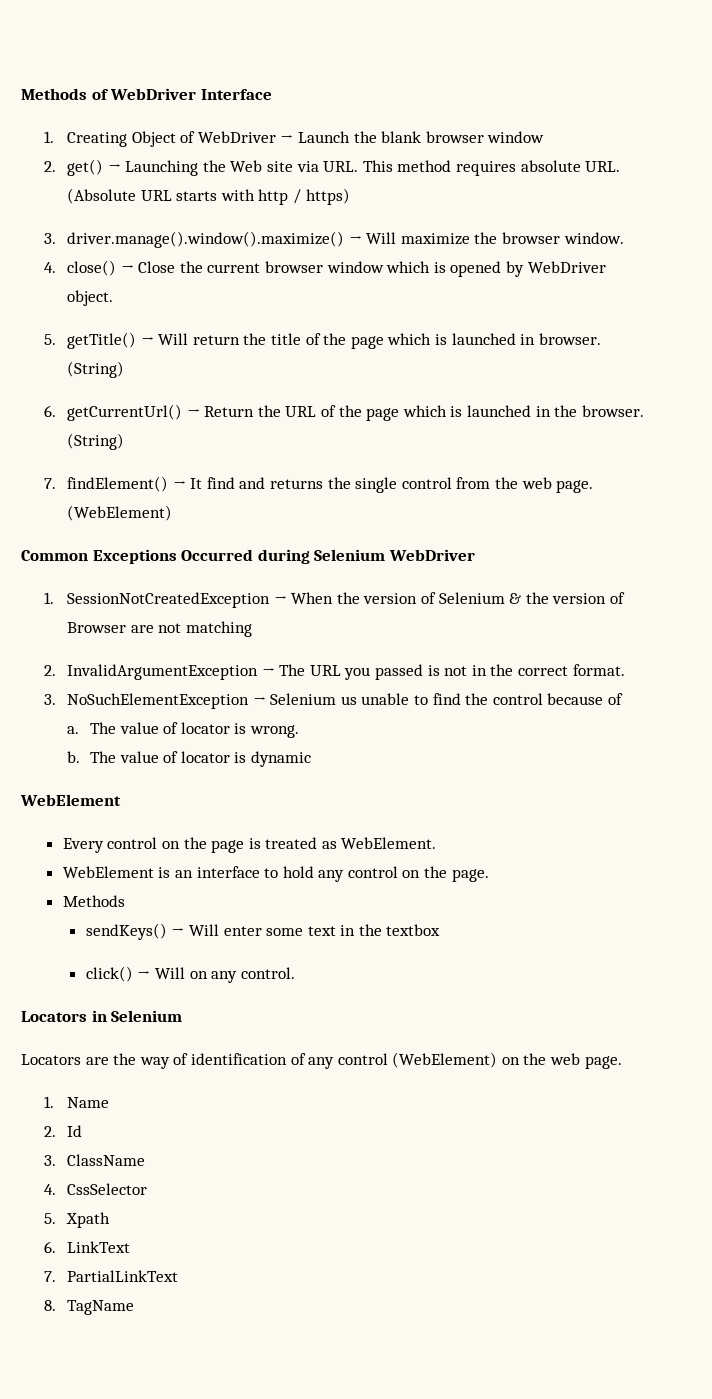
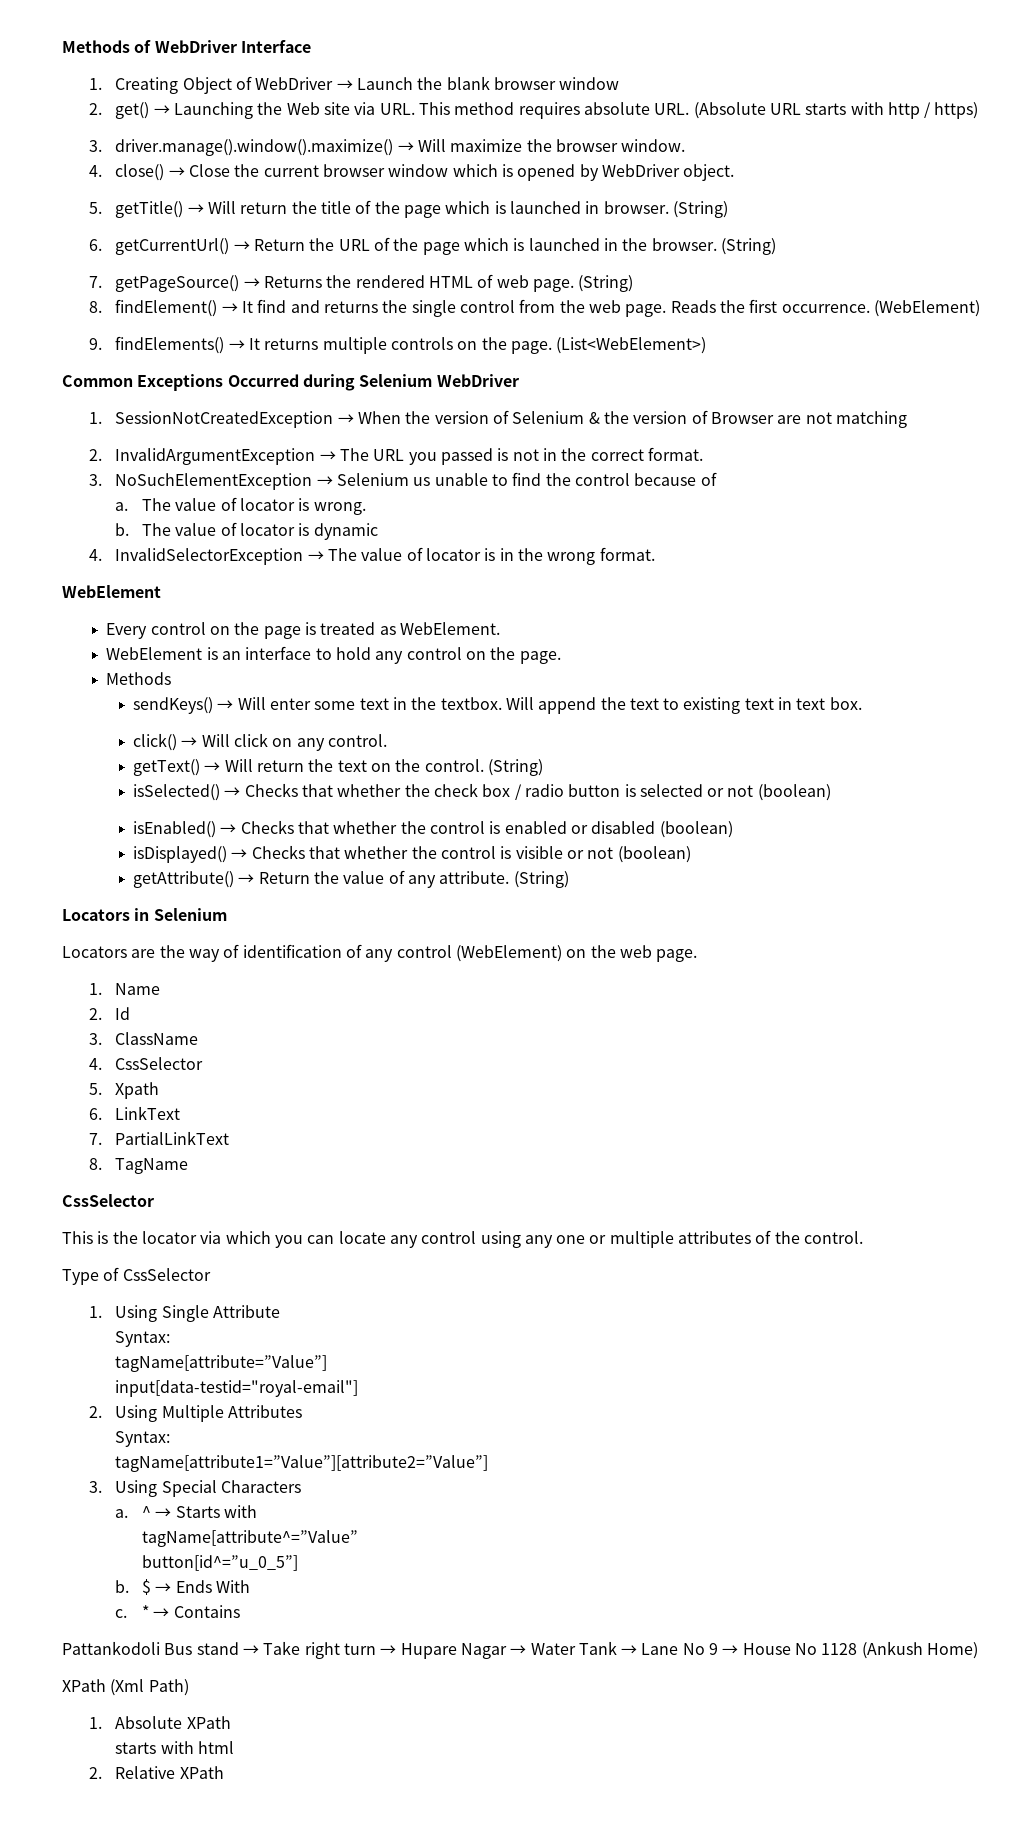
(57, 483) none -> [115,274,634,292] [88,301,102,313] getPageSource() → Returns the rendered HTML of web page. (String) // 8.
[67,505,173,521] (WebElement) -> [670,299,980,317] [88,336,707,354] Reads the first occurrence. (WebElement) // 9. findElements() → It returns multiple controls on the page. (List<WebElement>)
(312, 759) none -> [88,547,655,565] // 4. InvalidSelectorException → The value of locator is in the wrong format.
[386,924,441,936] textbox -> [440,697,862,714] textbox. Will append the text to existing text in text box.
(185, 973) none -> [233,733,268,747] click
(295, 973) none -> [133,759,543,776] [133,783,831,801] [133,820,733,838] [133,845,691,863] [133,870,569,888] // getText() → Will return the text on the control. (String) // isSelected() → Checks that whether the check box / radio button is selected or not (boolean) // isEnabled() → Checks that whether the control is enabled or disabled (boolean) // isDisplayed() → Checks that whether the control is visible or not (boolean) // getAttribute() → Return the value of any attribute. (String)
(135, 1307) none -> [62,1194,154,1207] [62,1230,864,1248] [62,1267,211,1285] [88,1305,281,1322] [115,1331,171,1347] [115,1355,328,1372] [115,1380,359,1397] [88,1405,303,1422] [115,1431,171,1447] [115,1455,489,1472] [88,1480,302,1497] [115,1505,258,1518] [142,1530,359,1547] [142,1555,299,1571] [115,1579,251,1595] [115,1605,240,1618] [62,1641,979,1659] [62,1679,189,1696] [88,1716,231,1729] [115,1741,235,1754] [88,1766,224,1779] // CssSelector // This is the locator via which you can locate any control using any one or multiple attributes of the control. // Type of CssSelector // 1. Using Single Attribute // Syntax: // tagName[attribute=”Value”] // input[data-testid="royal-email"] // 2. Using Multiple Attributes // Syntax: // tagName[attribute1=”Value”][attribute2=”Value”] // 3. Using Special Characters // a. ^ → Starts with // tagName[attribute^=”Value” // button[id^=”u_0_5”] // b. $ → Ends With // c. * → Contains // Pattankodoli Bus stand → Take right turn → Hupare Nagar → Water Tank → Lane No 9 → House No 1128 (Ankush Home) // XPath (Xml Path) // 1. Absolute XPath // starts with html // 2. Relative XPath

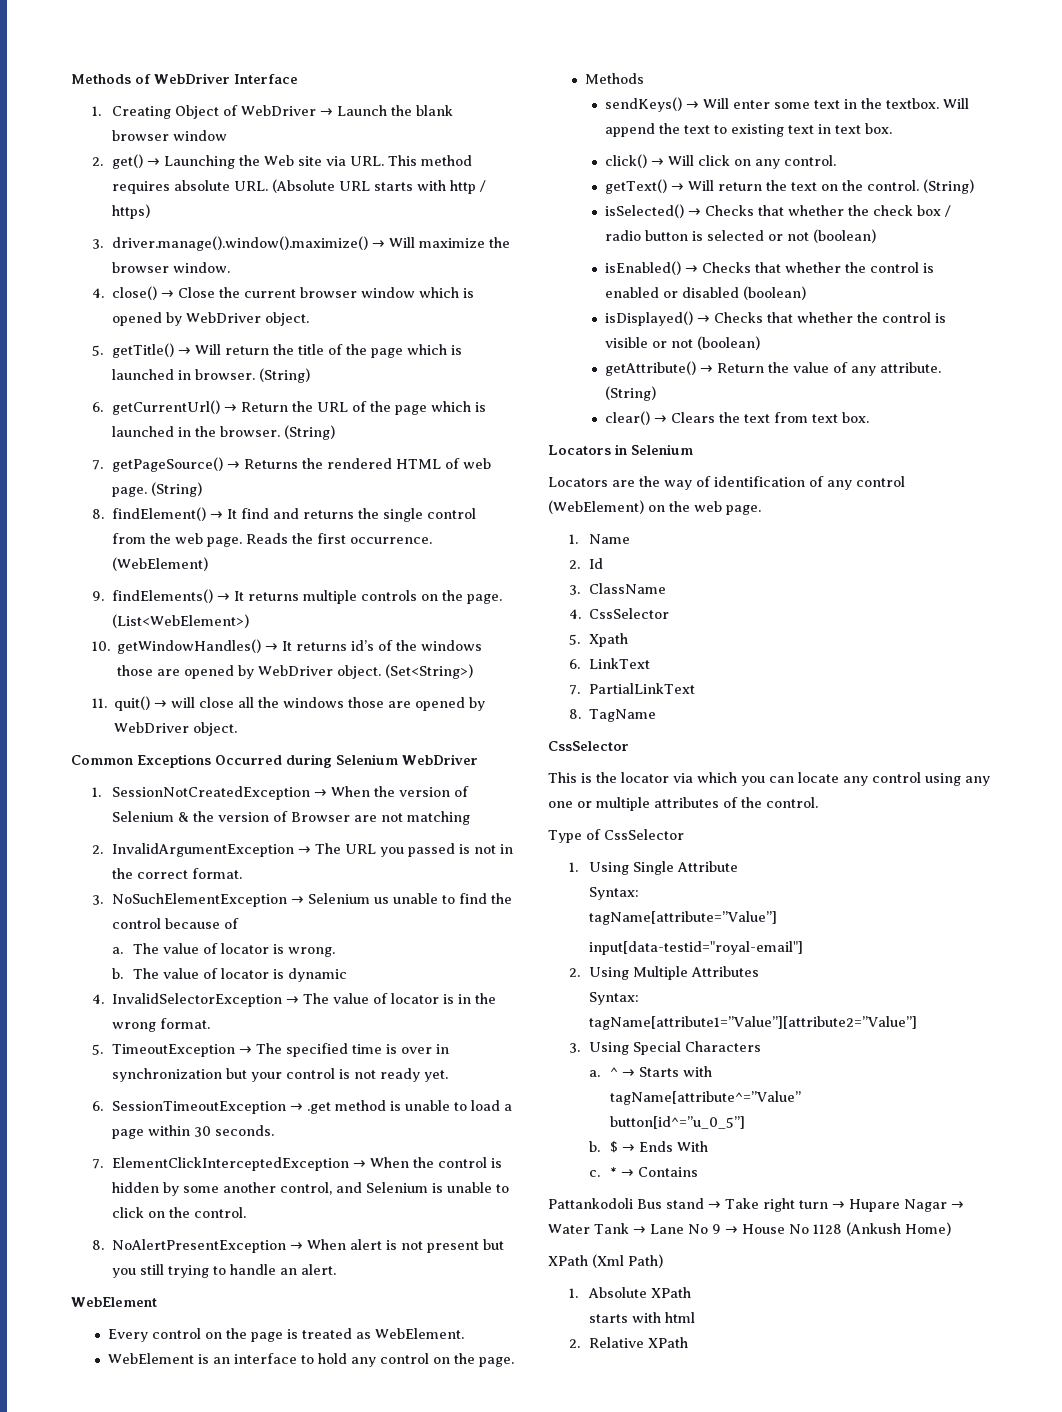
(707, 345) none -> [91,639,482,654] [116,664,473,679] [91,696,485,711] [113,722,237,736] // 10. getWindowHandles() → It returns id’s of the windows those are opened by WebDriver object. (Set<String>) // 11. quit() → will close all the windows those are opened by WebDriver object.
(655, 554) none -> [91,1043,450,1057] [112,1068,449,1082] [91,1100,513,1114] [112,1125,275,1139] [91,1157,503,1171] [112,1182,510,1196] [112,1207,247,1218] [91,1239,505,1253] [112,1264,337,1278] // 5. TimeoutException → The specified time is over in synchronization but your control is not ready yet. // 6. SessionTimeoutException → .get method is unable to load a page within 30 seconds. // 7. ElementClickInterceptedException → When the control is hidden by some another control, and Selenium is unable to click on the control. // 8. NoAlertPresentException → When alert is not present but you still trying to handle an alert.
(569, 879) none -> [605,411,870,425] // clear() → Clears the text from text box.

